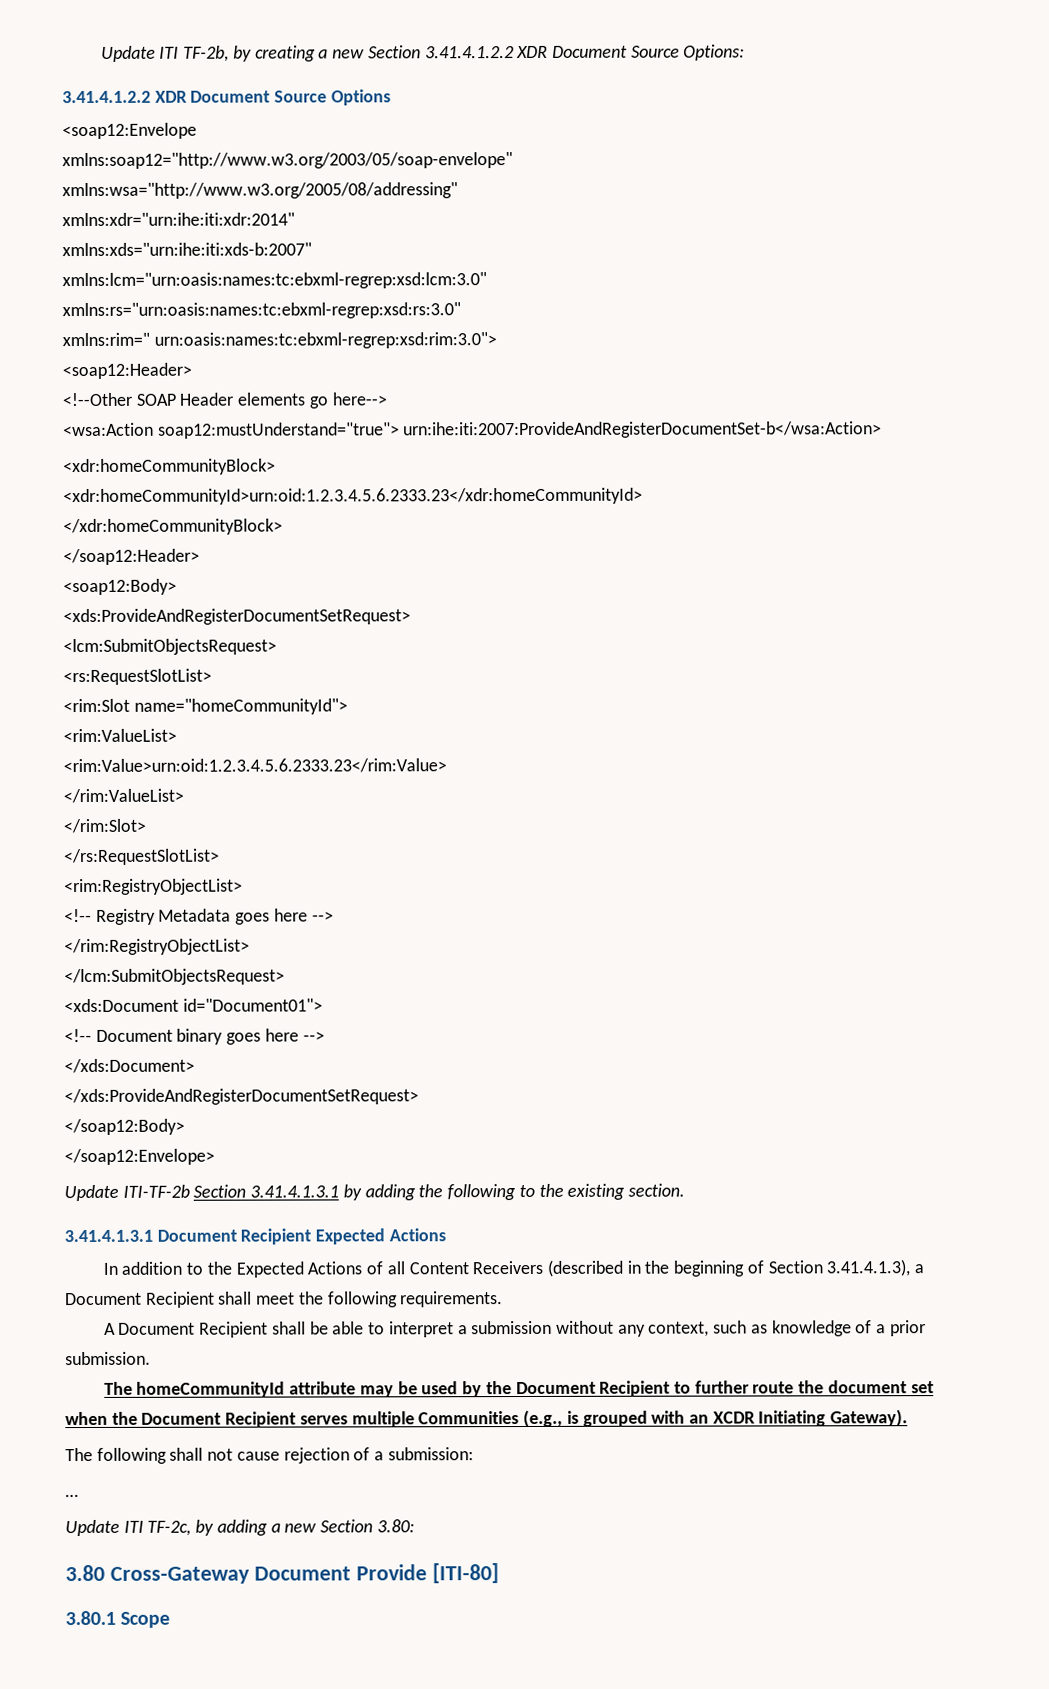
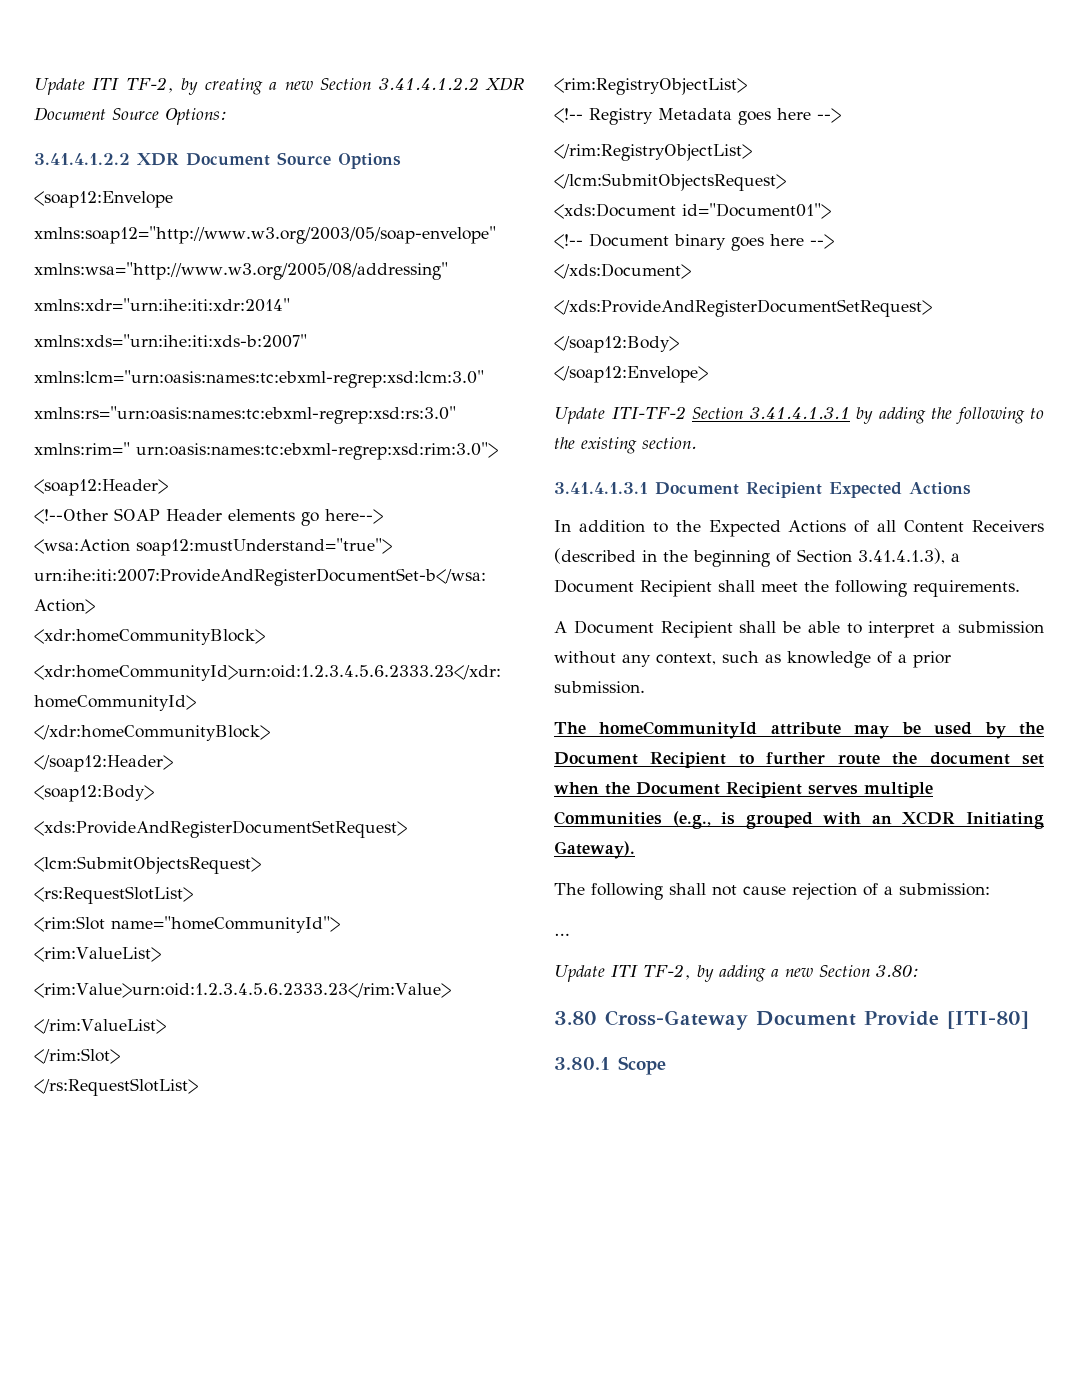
[100,45,230,62] Update ITI TF-2b, -> [34,77,174,95] Update ITI TF-2,
[122,1184,190,1198] ITI-TF-2b -> [611,406,686,419] ITI-TF-2
[147,1520,192,1536] TF-2c, -> [643,964,691,980] TF-2,

